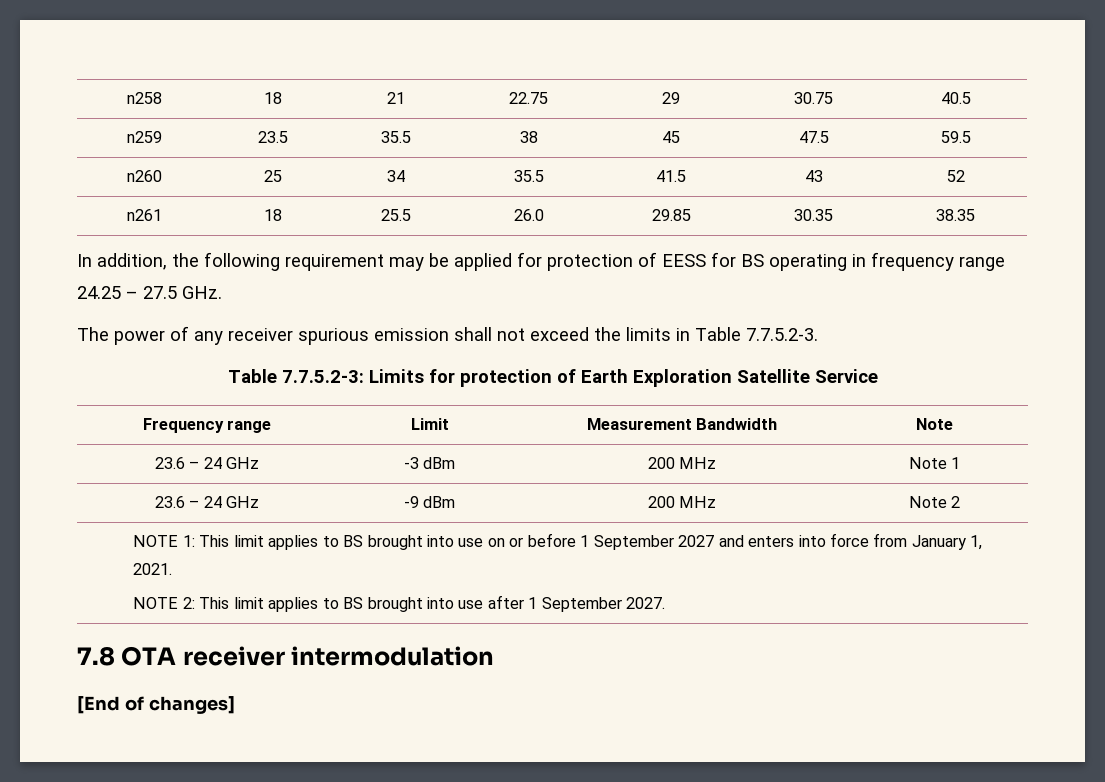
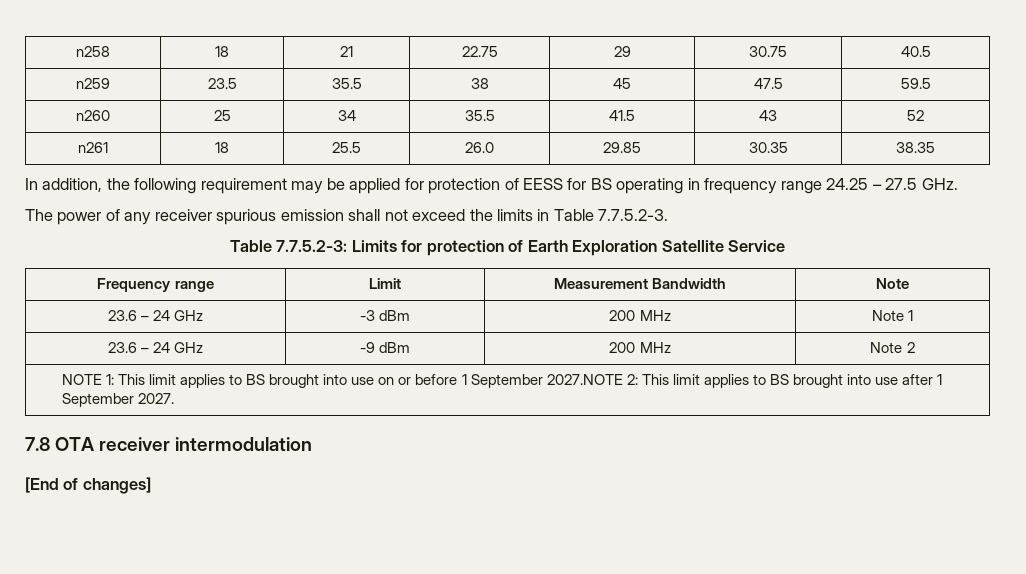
[678,533,983,550] [133,563,173,575] [133,597,179,609] 2027 and enters into force from January 1, 2021. // NOTE -> [546,374,623,385] 2027.NOTE

